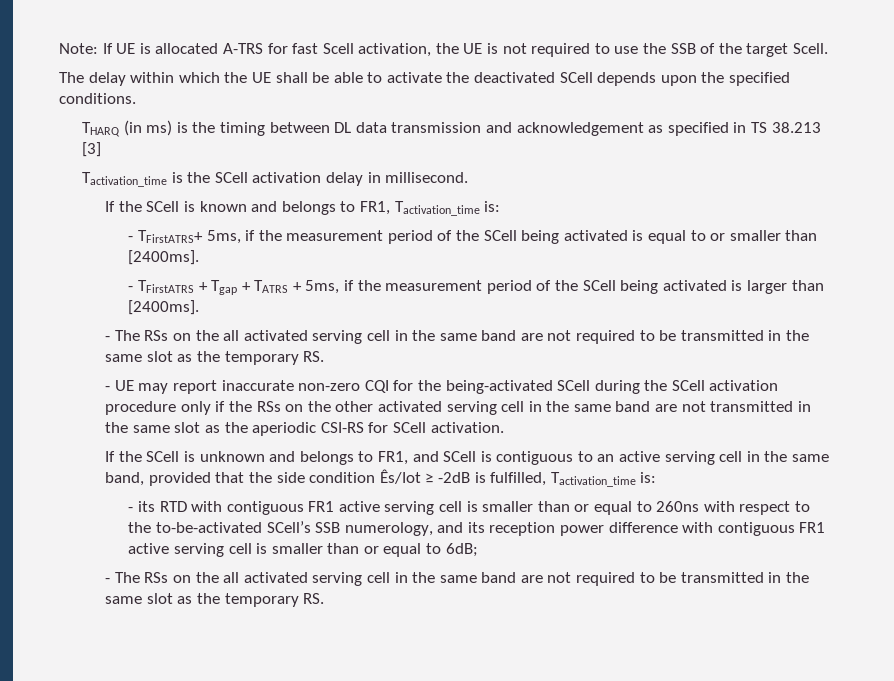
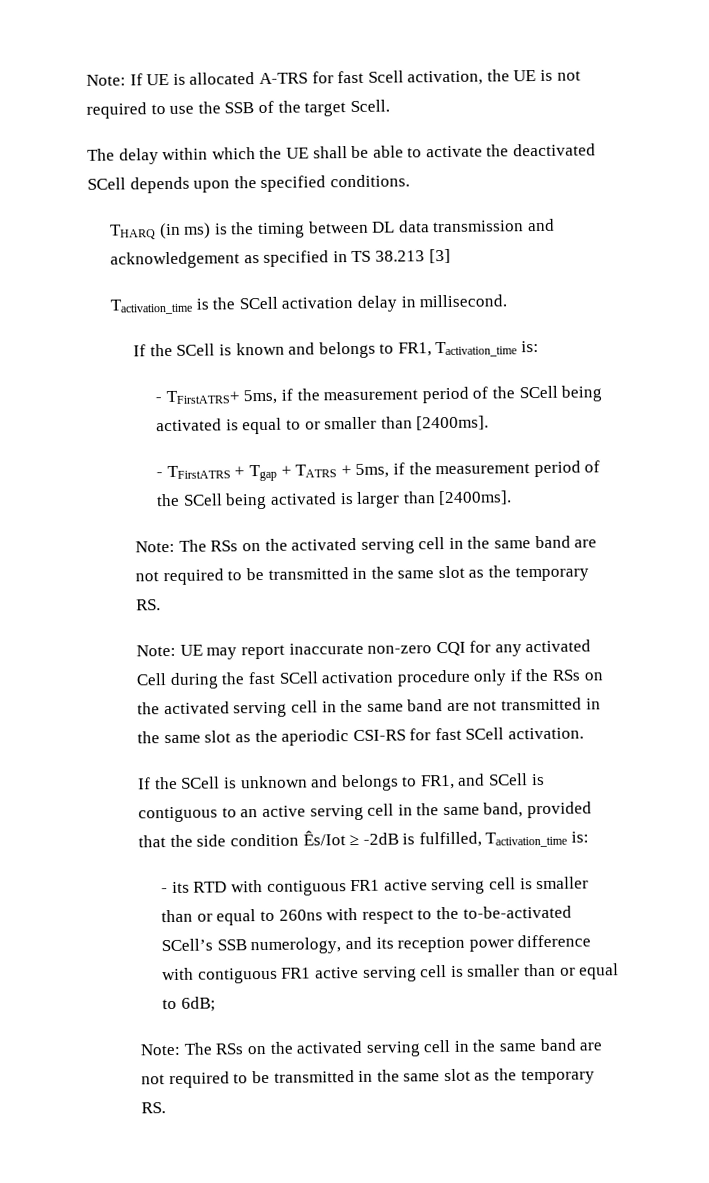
[105,330,240,341] - The RSs on the all -> [135,538,288,553] Note: The RSs on the
[105,386,111,391] - -> [136,644,177,657] Note:
[417,380,591,394] the being-activated SCell -> [494,639,592,657] [136,673,168,686] any activated Cell
(668, 385) none -> [247,671,275,685] fast
[335,401,374,412] other -> (161, 708) none
(389, 427) none -> [434,727,462,741] fast
[105,572,240,583] - The RSs on the all -> [140,1041,293,1056] Note: The RSs on the

